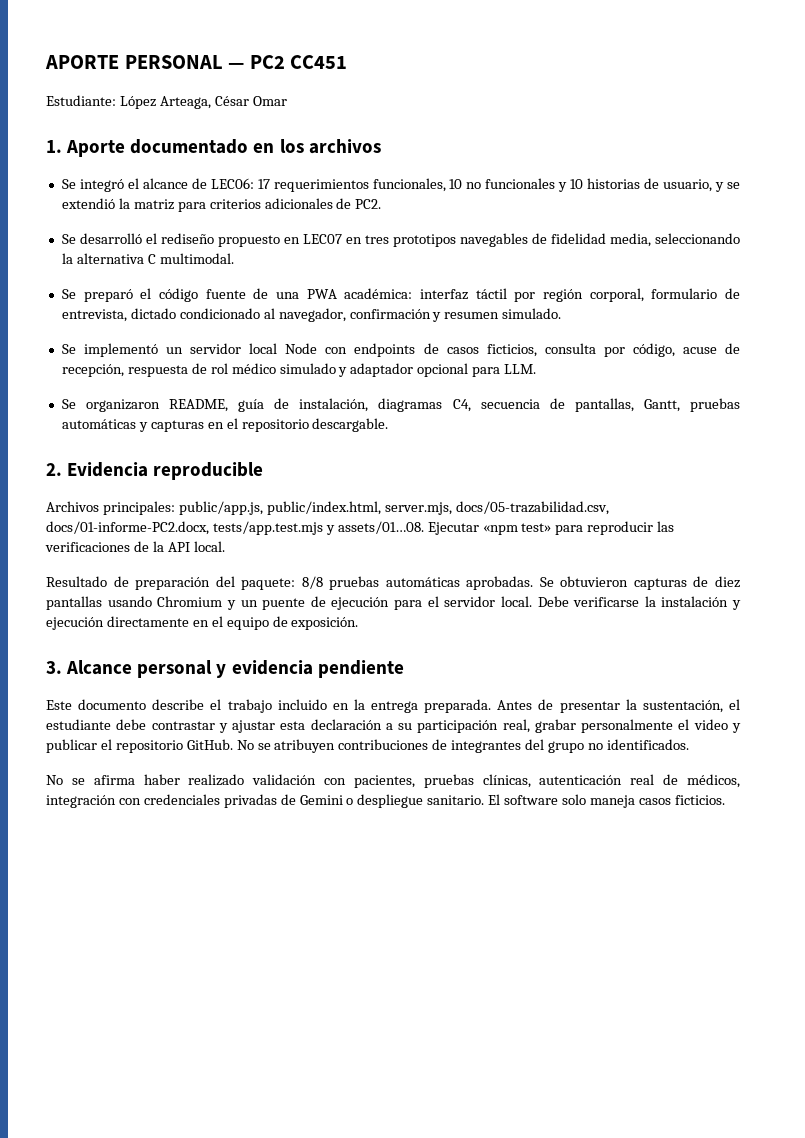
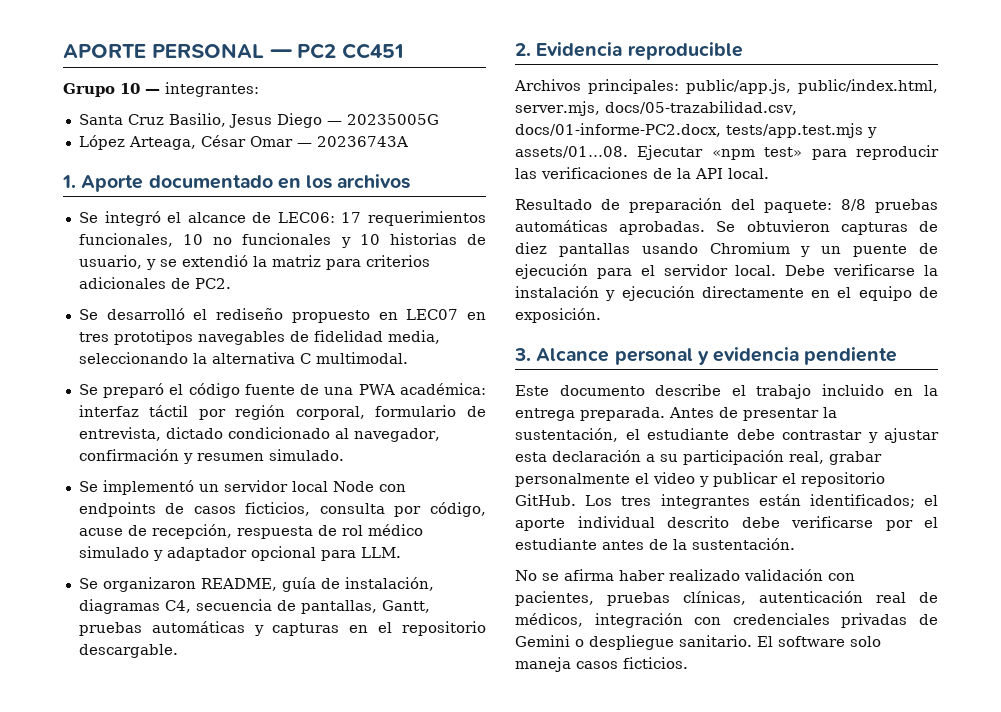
[46,95,116,106] Estudiante: -> [63,82,259,97] [78,113,439,128] Grupo 10 — integrantes: // Santa Cruz Basilio, Jesus Diego — 20235005G //
(287, 101) none -> [296,136,408,147] — 20236743A
[236,739,689,753] No se atribuyen contribuciones de integrantes del grupo no identificados. -> [585,494,938,509] [515,516,938,531] [515,538,795,550] Los tres integrantes están identificados; el aporte individual descrito debe verificarse por el estudiante antes de la sustentación.

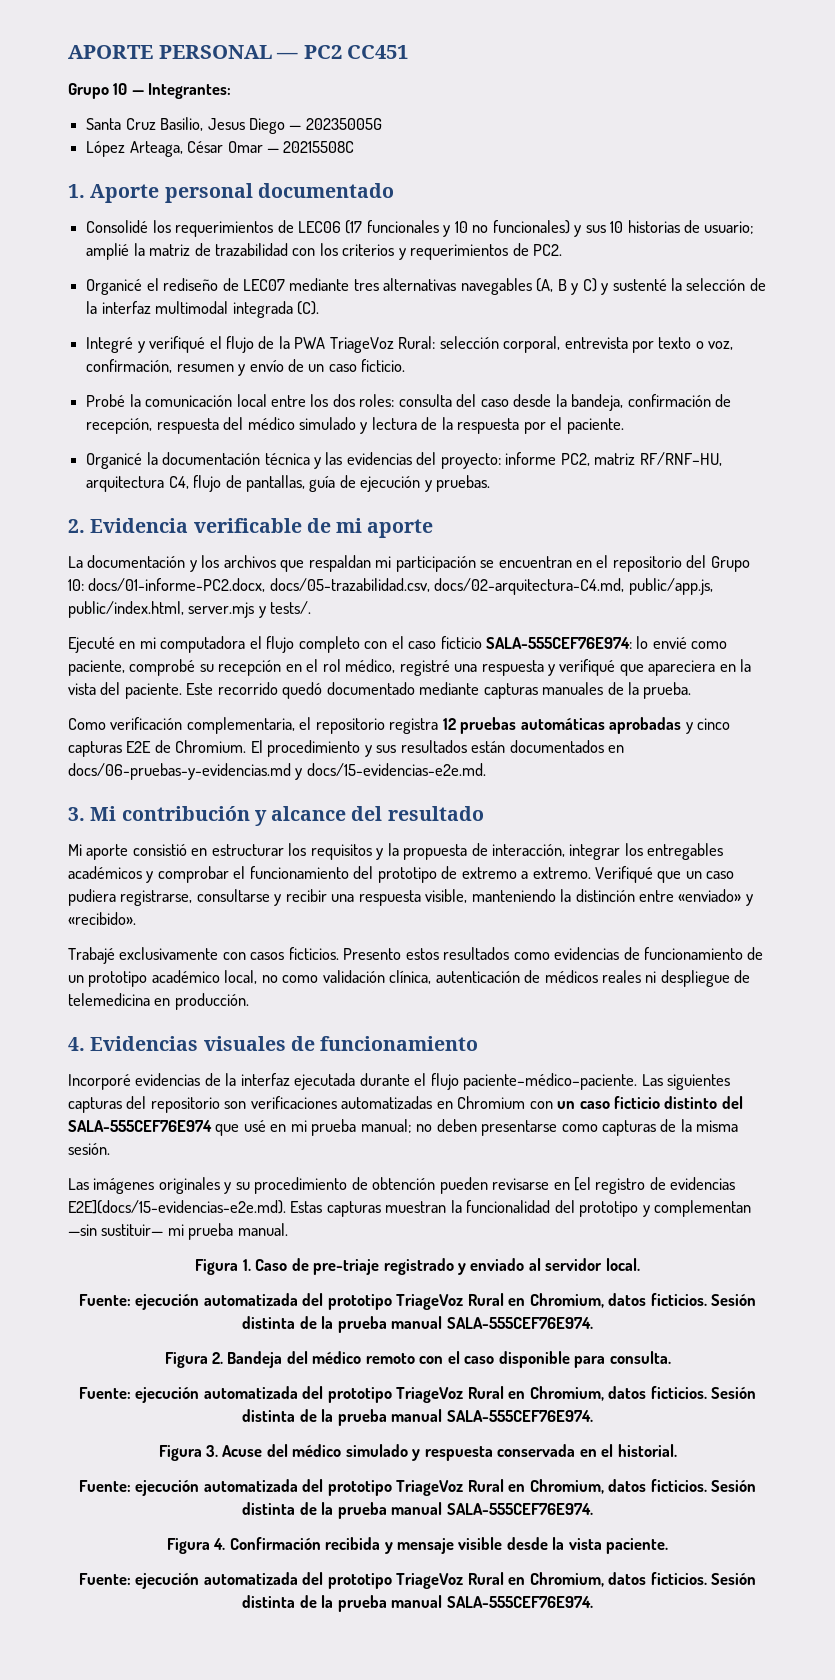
[165,82,259,97] integrantes: -> [148,83,232,99] Integrantes:
[316,136,408,147] 20236743A -> [283,141,355,153] 20215508C
[148,174,411,189] [78,211,486,226] [78,233,486,248] [78,255,430,270] [78,277,231,289] [78,308,487,323] [78,330,440,345] [78,352,408,364] [78,383,487,398] [78,405,486,420] [78,427,440,442] [78,449,344,464] [78,480,406,495] [78,502,486,517] [78,528,123,536] documentado en los archivos // Se integró el alcance de LEC06: 17 requerimientos funcionales, 10 no funcionales y 10 historias de usuario, y se extendió la matriz para criterios adicionales de PC2. // Se desarrolló el rediseño propuesto en LEC07 en tres prototipos navegables de fidelidad media, seleccionando la alternativa C multimodal. // Se preparó el código fuente de una PWA académica: interfaz táctil por región corporal, formulario de entrevista, dictado condicionado al navegador, confirmación y resumen simulado. // Se implementó un servidor local Node con endpoints de casos ficticios, consulta por código, acuse -> [164,183,394,203] [86,220,755,237] [86,243,563,260] [86,278,766,295] [86,301,319,318] [86,336,734,353] [86,359,406,376] [86,394,711,411] personal documentado // Consolidé los requerimientos de LEC06 (17 funcionales y 10 no funcionales) y sus 10 historias de usuario; amplié la matriz de trazabilidad con los criterios y requerimientos de PC2. // Organicé el rediseño de LEC07 mediante tres alternativas navegables (A, B y C) y sustenté la selección de la interfaz multimodal integrada (C). // Integré y verifiqué el flujo de la PWA TriageVoz Rural: selección corporal, entrevista por texto o voz, confirmación, resumen y envío de un caso ficticio. // Probé la comunicación local entre los dos roles: consulta del caso desde la bandeja, confirmación
[317,524,423,536] [78,546,401,561] [78,577,434,592] [78,599,430,614] [78,621,487,636] [78,644,178,658] [515,42,743,60] [514,79,938,94] [515,101,797,116] [515,123,877,138] [515,145,939,160] [515,167,769,179] [515,198,938,213] [515,220,938,235] [515,242,938,257] [515,264,938,279] [515,286,938,301] [515,308,601,323] [514,347,898,365] [515,384,938,399] [515,407,837,421] [515,428,939,443] [515,450,882,465] [515,472,885,487] [515,494,938,509] [515,516,938,531] [515,538,795,550] [515,569,855,581] [515,591,938,606] [515,613,938,628] [515,635,881,650] [515,657,688,672] de rol médico simulado y adaptador opcional para LLM. // Se organizaron README, guía de instalación, diagramas C4, secuencia de pantallas, Gantt, pruebas automáticas y capturas en el repositorio descargable. // 2. Evidencia reproducible // Archivos principales: public/app.js, public/index.html, server.mjs, docs/05-trazabilidad.csv, docs/01-informe-PC2.docx, tests/app.test.mjs y assets/01…08. Ejecutar «npm test» para reproducir las verificaciones de la API local. // Resultado de preparación del paquete: 8/8 pruebas automáticas aprobadas. Se obtuvieron capturas de diez pantallas usando Chromium y un puente de ejecución para el servidor local. Debe verificarse la instalación y ejecución directamente en el equipo de exposición. // 3. Alcance personal y evidencia pendiente // Este documento describe el trabajo incluido en la entrega preparada. Antes de presentar la sustentación, el estudiante debe contrastar y ajustar esta declaración a su participación real, grabar personalmente el video y publicar el repositorio GitHub. Los tres integrantes están identificados; el aporte individual descrito debe verificarse por el estudiante antes de la sustentación. // No se afirma haber realizado validación con pacientes, pruebas clínicas, autenticación real de médicos, integración con credenciales privadas de Gemini o despliegue sanitario. El software solo maneja casos ficticios. -> [223,417,624,434] [86,452,722,469] [86,475,491,492] [68,518,434,538] [68,555,750,572] [68,578,713,595] [68,601,312,618] [68,636,728,653] [68,659,752,676] [68,682,692,699] [68,717,731,734] [68,740,625,757] [68,763,486,780] [68,806,484,826] [68,843,724,860] [68,866,735,883] [68,889,753,906] [68,912,136,925] [68,947,764,964] [68,970,751,987] [68,993,249,1010] [68,1036,479,1051] [68,1073,731,1090] [68,1096,743,1113] [68,1119,739,1136] [68,1143,110,1155] [68,1177,736,1194] [68,1200,752,1217] [68,1223,288,1240] [195,1258,640,1275] [79,1293,756,1310] [242,1316,593,1333] [164,1351,671,1368] [79,1386,756,1403] [242,1409,593,1426] [158,1444,677,1461] [79,1479,756,1496] [242,1502,593,1519] [166,1537,669,1554] [79,1572,756,1589] [242,1595,593,1612] del médico simulado y lectura de la respuesta por el paciente. // Organicé la documentación técnica y las evidencias del proyecto: informe PC2, matriz RF/RNF–HU, arquitectura C4, flujo de pantallas, guía de ejecución y pruebas. // 2. Evidencia verificable de mi aporte // La documentación y los archivos que respaldan mi participación se encuentran en el repositorio del Grupo 10: docs/01-informe-PC2.docx, docs/05-trazabilidad.csv, docs/02-arquitectura-C4.md, public/app.js, public/index.html, server.mjs y tests/. // Ejecuté en mi computadora el flujo completo con el caso ficticio SALA-555CEF76E974: lo envié como paciente, comprobé su recepción en el rol médico, registré una respuesta y verifiqué que apareciera en la vista del paciente. Este recorrido quedó documentado mediante capturas manuales de la prueba. // Como verificación complementaria, el repositorio registra 12 pruebas automáticas aprobadas y cinco capturas E2E de Chromium. El procedimiento y sus resultados están documentados en docs/06-pruebas-y-evidencias.md y docs/15-evidencias-e2e.md. // 3. Mi contribución y alcance del resultado // Mi aporte consistió en estructurar los requisitos y la propuesta de interacción, integrar los entregables académicos y comprobar el funcionamiento del prototipo de extremo a extremo. Verifiqué que un caso pudiera registrarse, consultarse y recibir una respuesta visible, manteniendo la distinción entre «enviado» y «recibido». // Trabajé exclusivamente con casos ficticios. Presento estos resultados como evidencias de funcionamiento de un prototipo académico local, no como validación clínica, autenticación de médicos reales ni despliegue de telemedicina en producción. // 4. Evidencias visuales de funcionamiento // Incorporé evidencias de la interfaz ejecutada durante el flujo paciente–médico–paciente. Las siguientes capturas del repositorio son verificaciones automatizadas en Chromium con un caso ficticio distinto del SALA-555CEF76E974 que usé en mi prueba manual; no deben presentarse como capturas de la misma sesión. // Las imágenes originales y su procedimiento de obtención pueden revisarse en [el registro de evidencias E2E](docs/15-evidencias-e2e.md). Estas capturas muestran la funcionalidad del prototipo y complementan —sin sustituir— mi prueba manual. // Figura 1. Caso de pre-triaje registrado y enviado al servidor local. // Fuente: ejecución automatizada del prototipo TriageVoz Rural en Chromium, datos ficticios. Sesión distinta de la prueba manual SALA-555CEF76E974. // Figura 2. Bandeja del médico remoto con el caso disponible para consulta. // Fuente: ejecución automatizada del prototipo TriageVoz Rural en Chromium, datos ficticios. Sesión distinta de la prueba manual SALA-555CEF76E974. // Figura 3. Acuse del médico simulado y respuesta conservada en el historial. // Fuente: ejecución automatizada del prototipo TriageVoz Rural en Chromium, datos ficticios. Sesión distinta de la prueba manual SALA-555CEF76E974. // Figura 4. Confirmación recibida y mensaje visible desde la vista paciente. // Fuente: ejecución automatizada del prototipo TriageVoz Rural en Chromium, datos ficticios. Sesión distinta de la prueba manual SALA-555CEF76E974.

